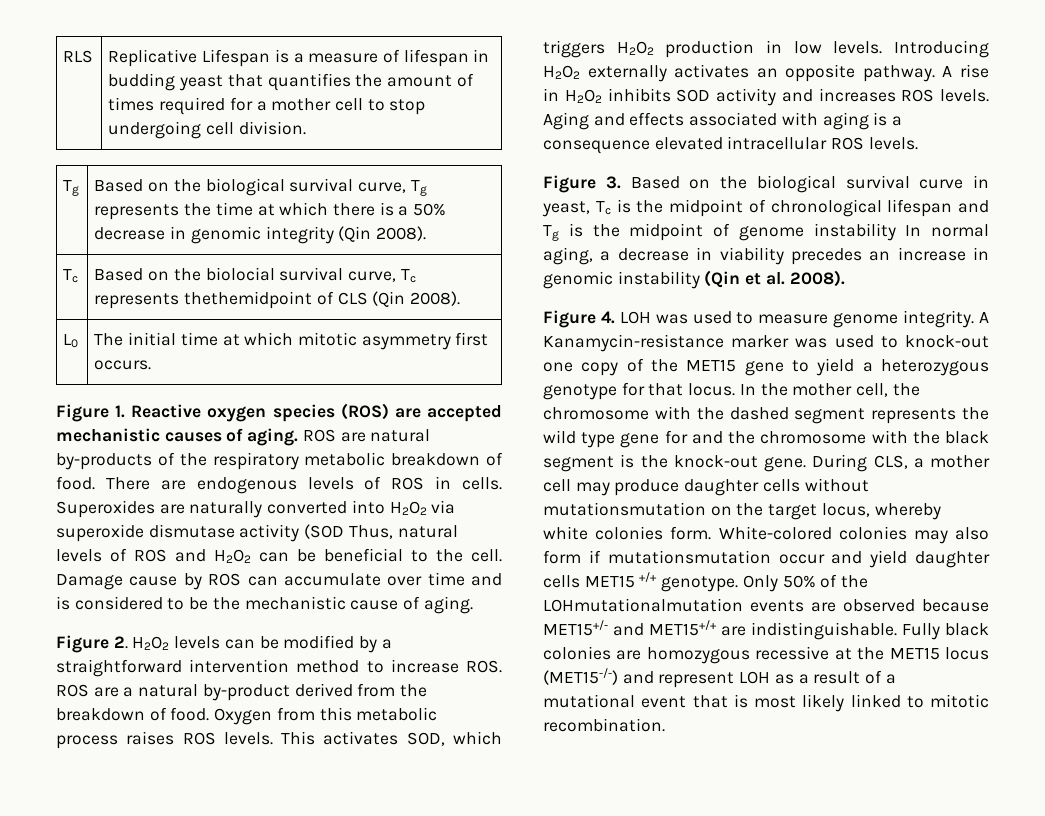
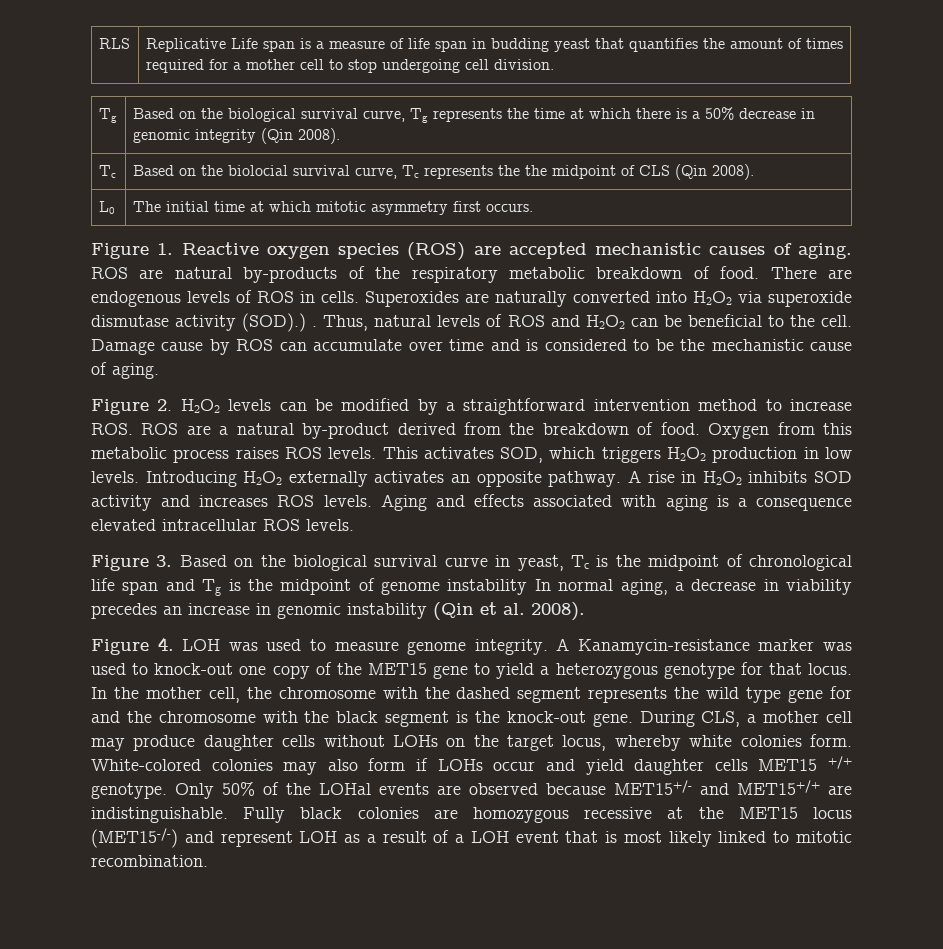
[202,49,271,67] Lifespan -> [230,38,295,52] Life span
[403,49,469,67] lifespan -> [407,38,467,52] life span
[184,291,313,309] thethemidpoint -> [497,165,616,179] the the midpoint
[304,524,345,539] (SOD -> [242,313,318,332] (SOD).) .
[887,199,953,217] lifespan -> [91,578,159,595] life span
[543,502,706,516] mutationsmutation -> [392,735,438,747] LOHs
[607,550,771,564] mutationsmutation -> [437,759,483,771] LOHs
[543,598,743,612] LOHmutationalmutation -> [319,783,371,795] LOHal
[543,694,635,708] mutational -> [470,831,509,843] LOH

